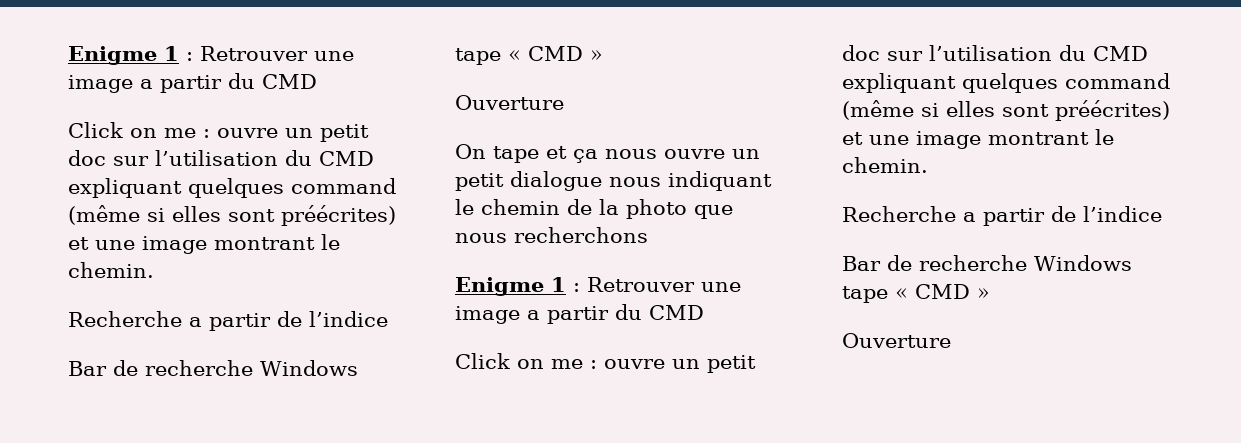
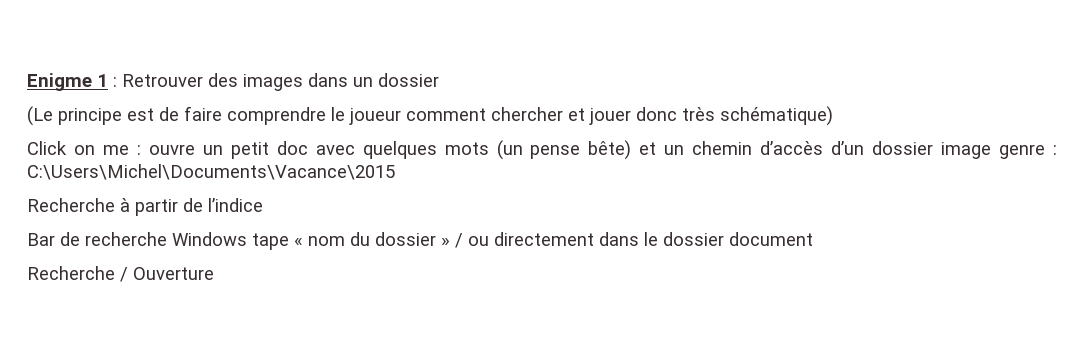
[68,46,354,65] [68,73,317,93] [68,122,369,142] [68,150,374,166] [68,178,396,198] [68,205,396,226] [68,234,340,254] [68,262,154,278] [68,311,388,331] [68,360,358,376] [455,46,603,65] [455,95,564,110] [455,144,760,163] [455,171,772,191] [455,199,733,219] [455,227,648,243] [455,277,741,296] [455,304,704,324] [455,353,756,373] [842,45,1148,61] [842,73,1170,93] [842,100,1170,121] [842,129,1114,149] [842,157,928,173] [842,206,1162,226] [842,255,1132,271] [842,284,990,303] Enigme 1 : Retrouver une image a partir du CMD // Click on me : ouvre un petit doc sur l’utilisation du CMD expliquant quelques command (même si elles sont préécrites) et une image montrant le chemin. // Recherche a partir de l’indice // Bar de recherche Windows tape « CMD » // Ouverture // On tape et ça nous ouvre un petit dialogue nous indiquant le chemin de la photo que nous recherchons // Enigme 1 : Retrouver une image a partir du CMD // Click on me : ouvre un petit doc sur l’utilisation du CMD expliquant quelques command (même si elles sont préécrites) et une image montrant le chemin. // Recherche a partir de l’indice // Bar de recherche Windows tape « CMD » // -> [27,73,439,91] [27,106,833,126] [27,140,1058,160] [27,164,395,180] [27,198,263,216] [27,232,813,250] [27,266,128,282] Enigme 1 : Retrouver des images dans un dossier // (Le principe est de faire comprendre le joueur comment chercher et jouer donc très schématique) // Click on me : ouvre un petit doc avec quelques mots (un pense bête) et un chemin d’accès d’un dossier image genre : C:\Users\Michel\Documents\Vacance\2015 // Recherche à partir de l’indice // Bar de recherche Windows tape « nom du dossier » / ou directement dans le dossier document // Recherche /

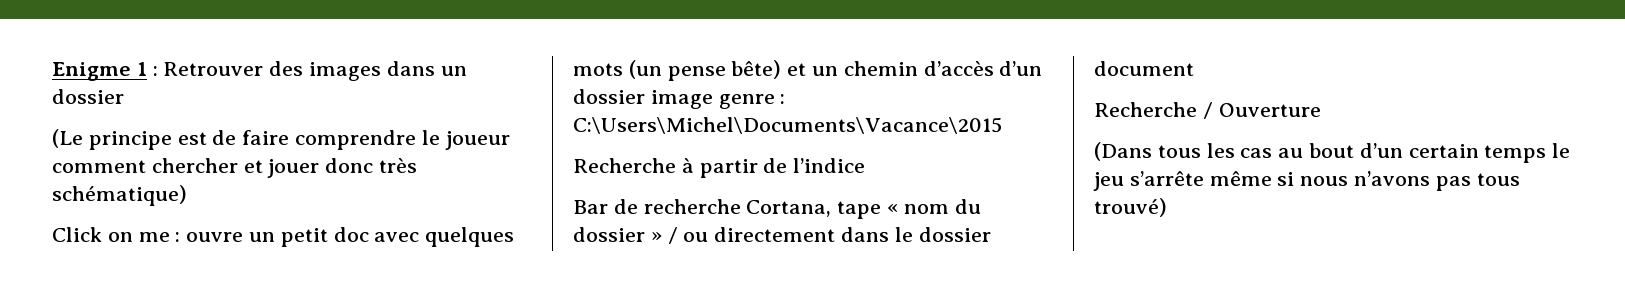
[172,232,247,246] Windows -> [746,200,832,217] Cortana,
(214, 273) none -> [1094,142,1571,163] [1093,171,1520,191] [1094,198,1167,217] // (Dans tous les cas au bout d’un certain temps le jeu s’arrête même si nous n’avons pas tous trouvé)

